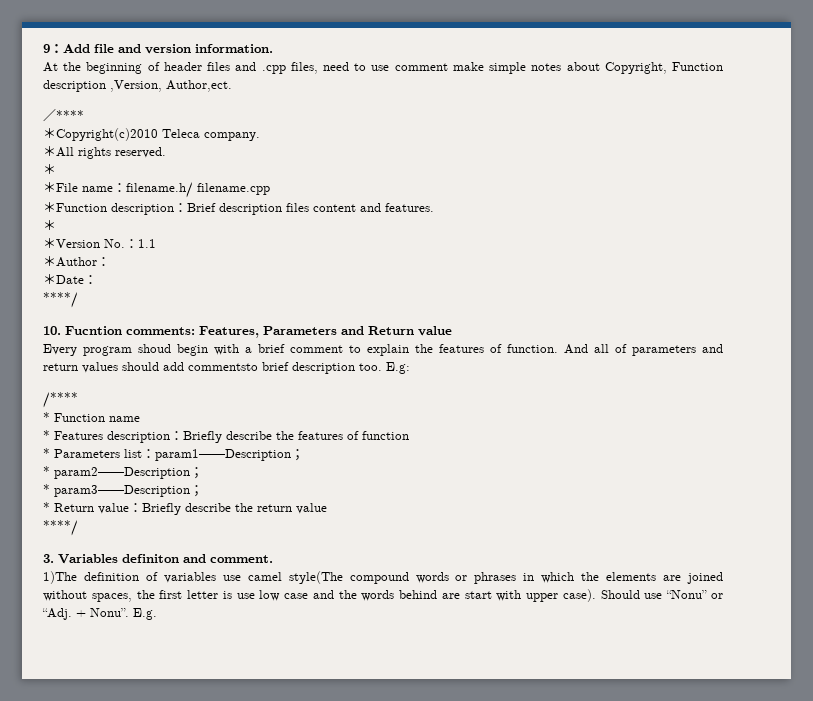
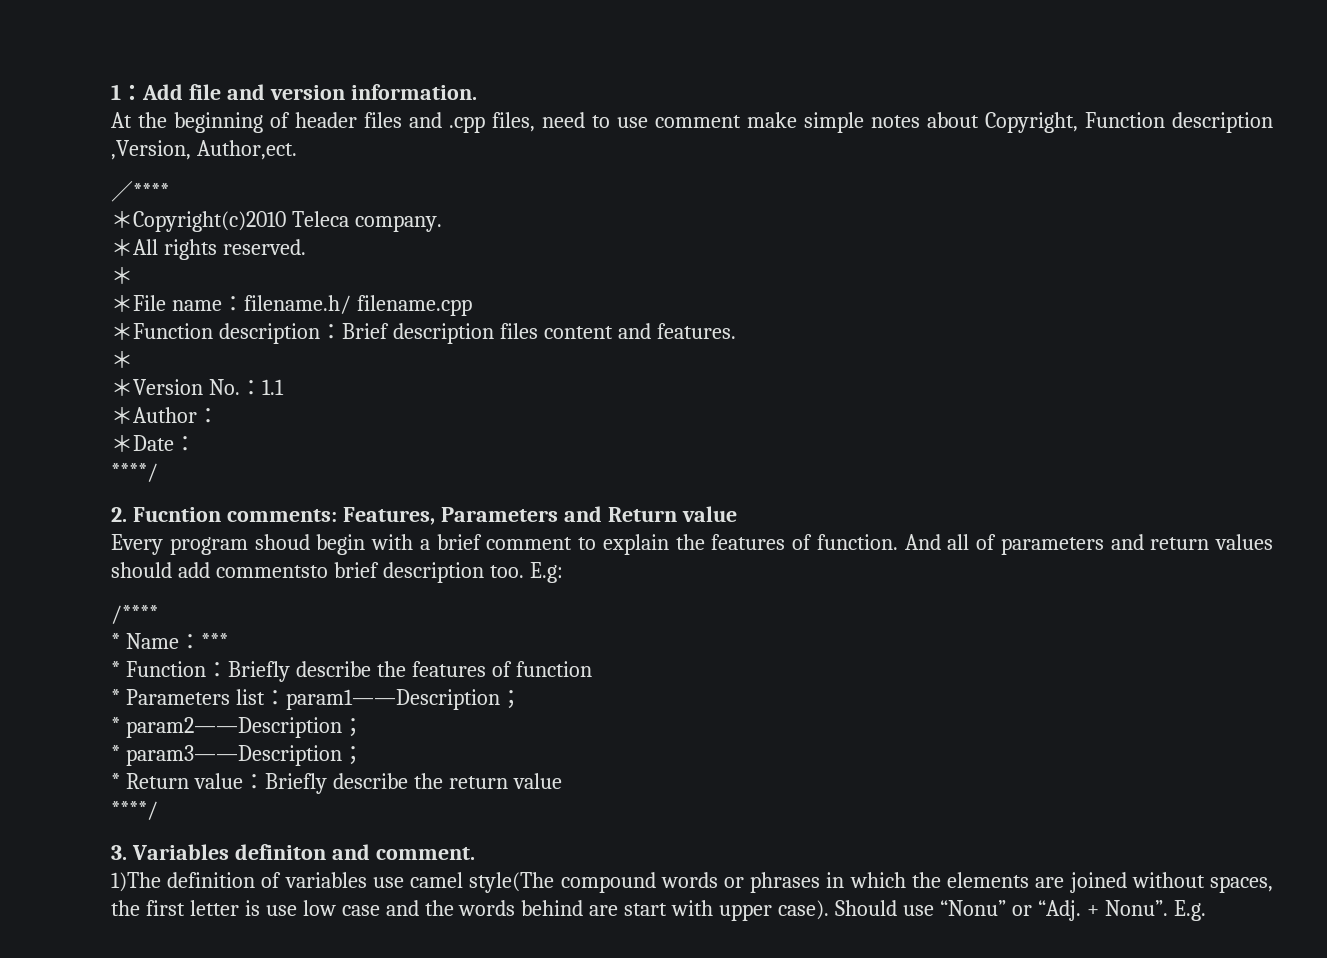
[43,44,50,53] 9 -> [111,84,121,100] 1
[43,326,61,335] 10. -> [111,507,127,522] 2.
[54,413,140,422] [43,430,170,443] Function name // * Features description -> [125,633,228,649] [111,661,206,677] Name：*** // * Function

